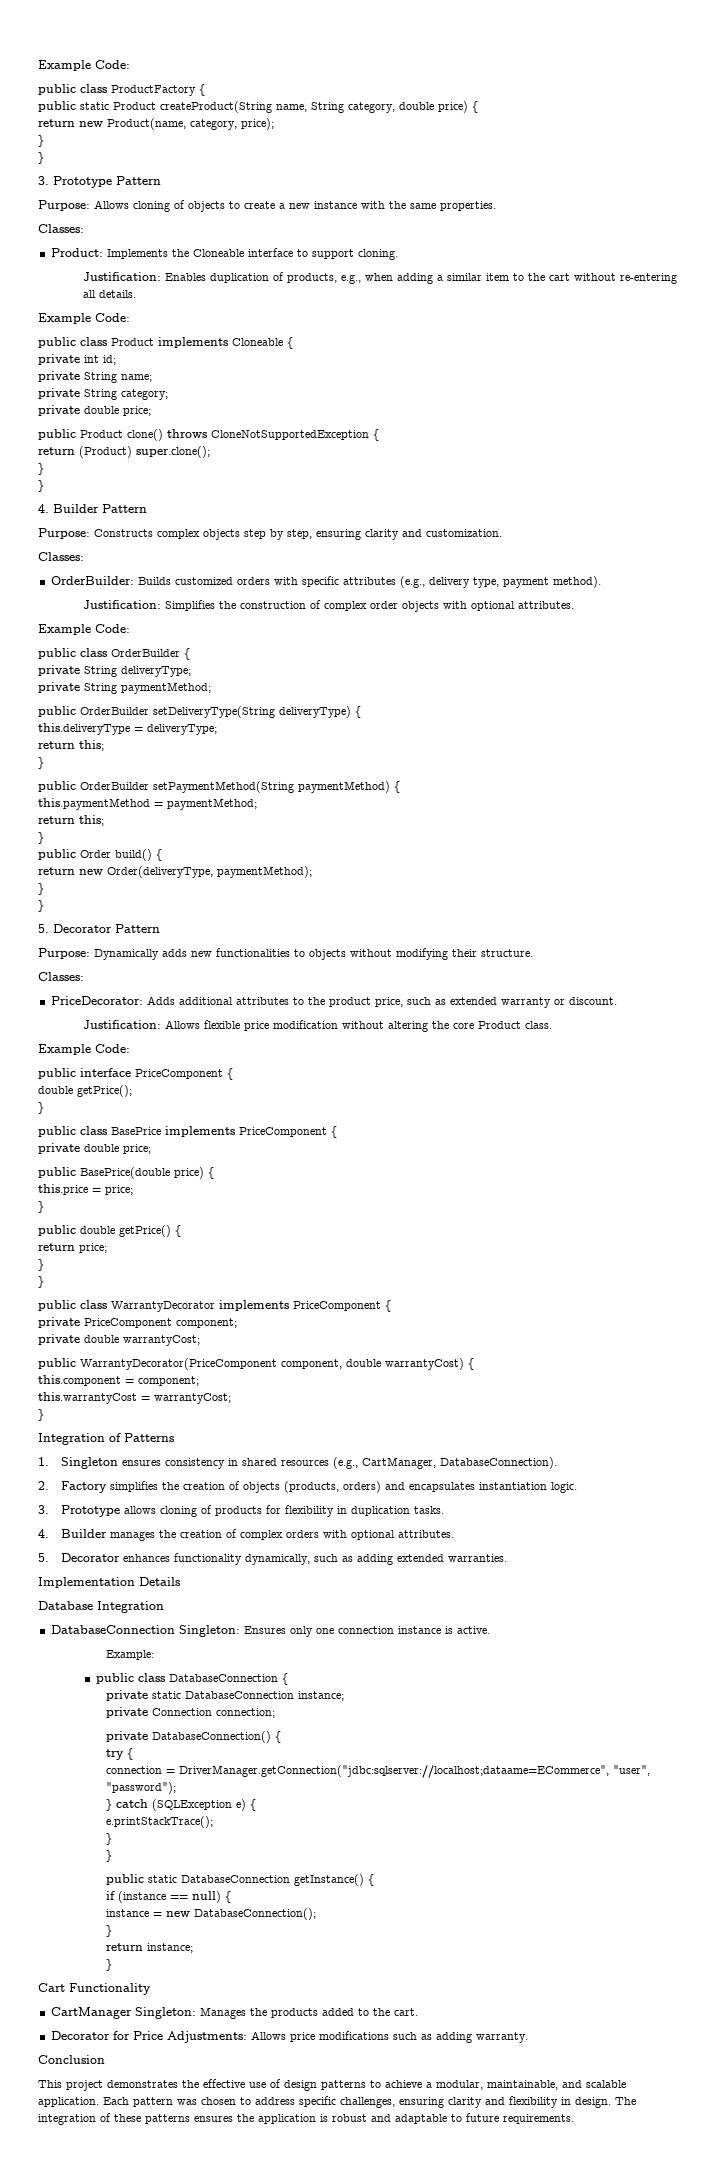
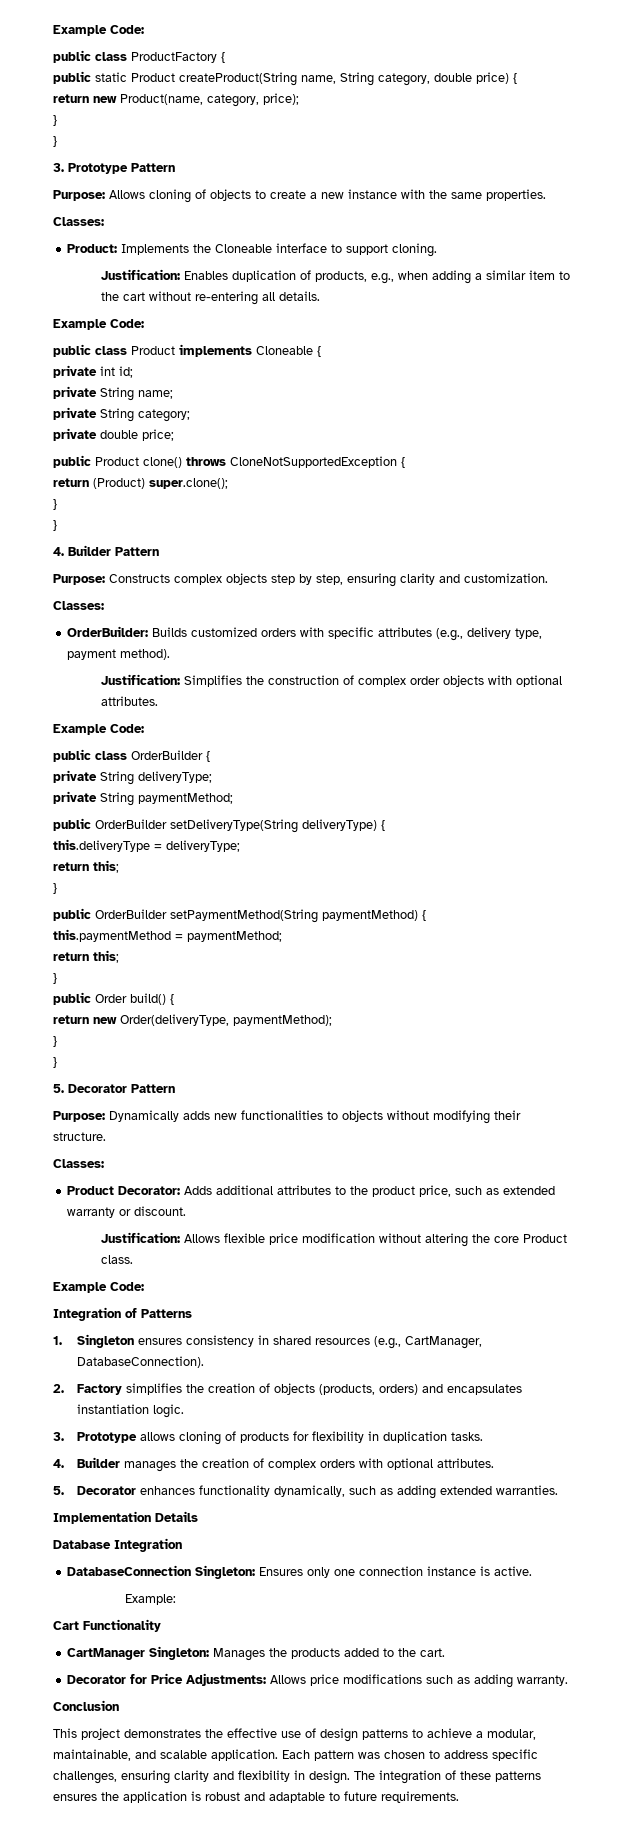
[50,996,143,1005] PriceDecorator: -> [67,1186,181,1195] Product Decorator:
[38,1068,233,1080] [38,1085,132,1097] [38,1102,44,1114] [38,1126,337,1138] [38,1143,151,1154] [38,1167,214,1179] [38,1184,133,1195] [38,1201,44,1213] [38,1225,181,1237] [38,1243,107,1253] [38,1259,44,1271] [38,1276,44,1288] [38,1300,391,1312] [38,1317,237,1328] [38,1334,200,1346] [38,1358,474,1370] [38,1375,199,1386] [38,1392,231,1404] [38,1409,44,1421] // public interface PriceComponent { // double getPrice(); // } // public class BasePrice implements PriceComponent { // private double price; // public BasePrice(double price) { // this.price = price; // } // public double getPrice() { // return price; // } // } // public class WarrantyDecorator implements PriceComponent { // private PriceComponent component; // private double warrantyCost; // public WarrantyDecorator(PriceComponent component, double warrantyCost) { // this.component = component; // this.warrantyCost = warrantyCost; // } -> (144, 1286) none
[95,1673,288,1685] [105,1690,344,1701] [105,1707,275,1718] [105,1731,281,1743] [105,1748,133,1760] [105,1765,650,1778] [105,1782,176,1794] [105,1799,256,1811] [105,1816,213,1828] [105,1833,112,1845] [105,1850,112,1862] [105,1874,374,1886] [105,1891,231,1903] [105,1908,316,1920] [105,1925,112,1937] [105,1943,193,1953] [105,1959,112,1971] // public class DatabaseConnection { // private static DatabaseConnection instance; // private Connection connection; // private DatabaseConnection() { // try { // connection = DriverManager.getConnection("jdbc:sqlserver://localhost;dataame=ECommerce", "user", "password"); // } catch (SQLException e) { // e.printStackTrace(); // } // } // public static DatabaseConnection getInstance() { // if (instance == null) { // instance = new DatabaseConnection(); // } // return instance; // } -> (177, 1599) none

